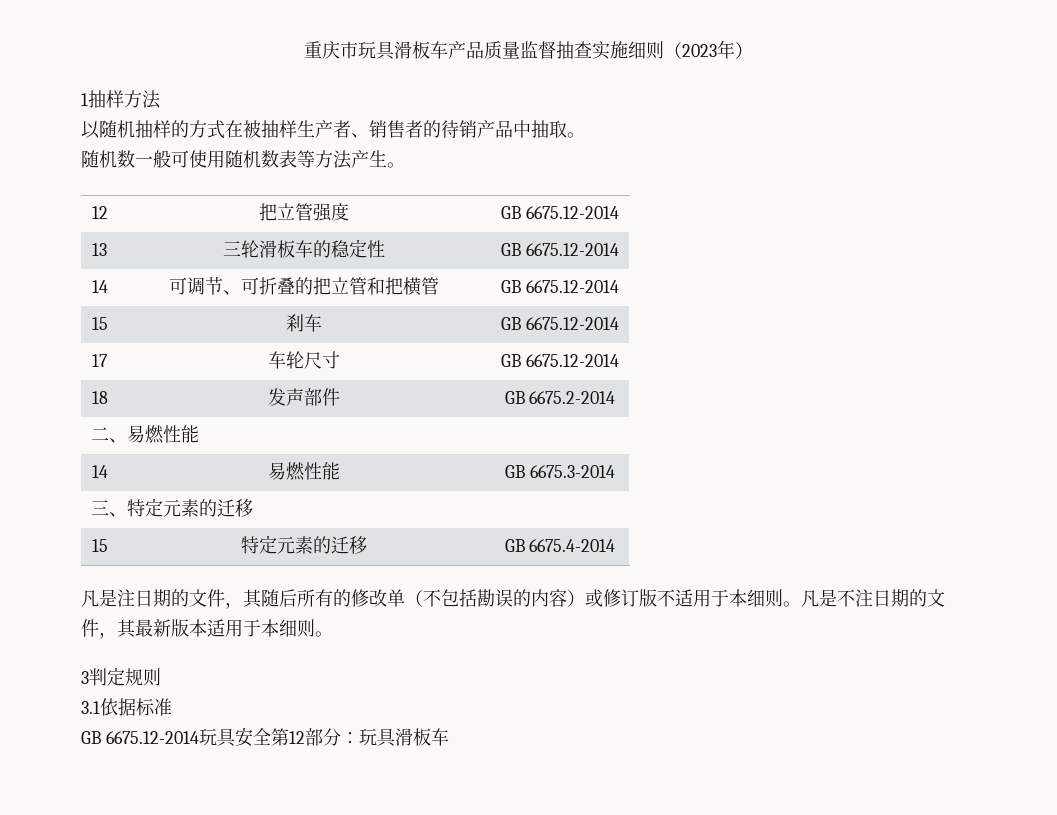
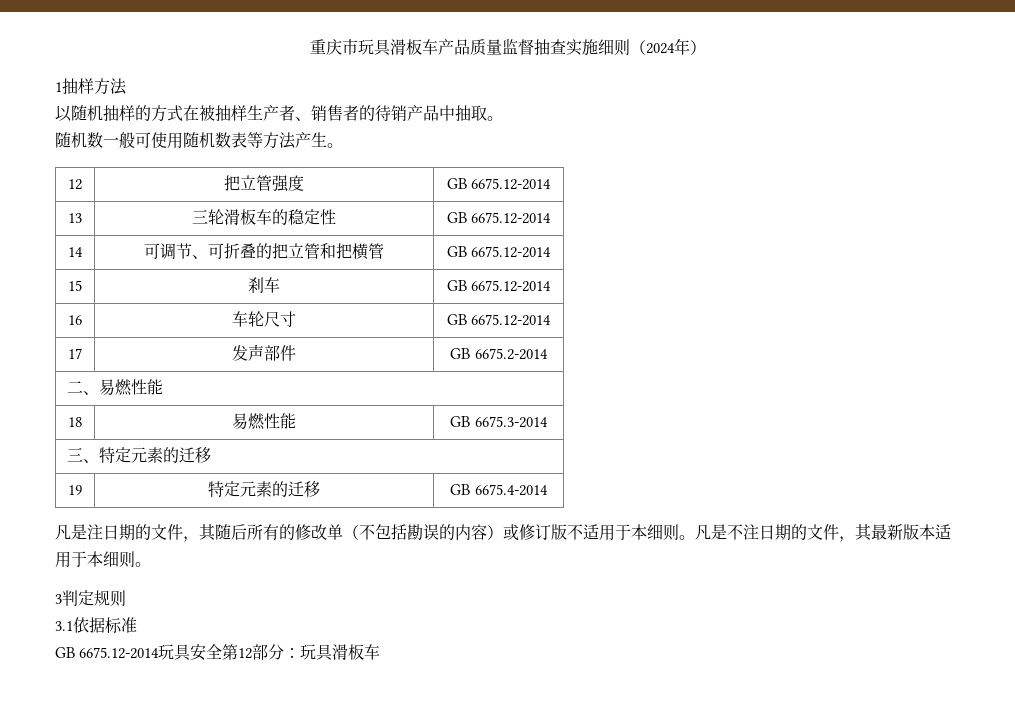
[682,44,717,57] 2023 -> [645,43,675,54] 2024
[92,354,108,367] 17 -> [68,315,82,325] 16
[91,391,108,404] 18 -> [68,348,82,359] 17
[91,465,108,478] 14 -> [68,417,82,427] 18
[91,539,108,552] 15 -> [68,485,82,495] 19

